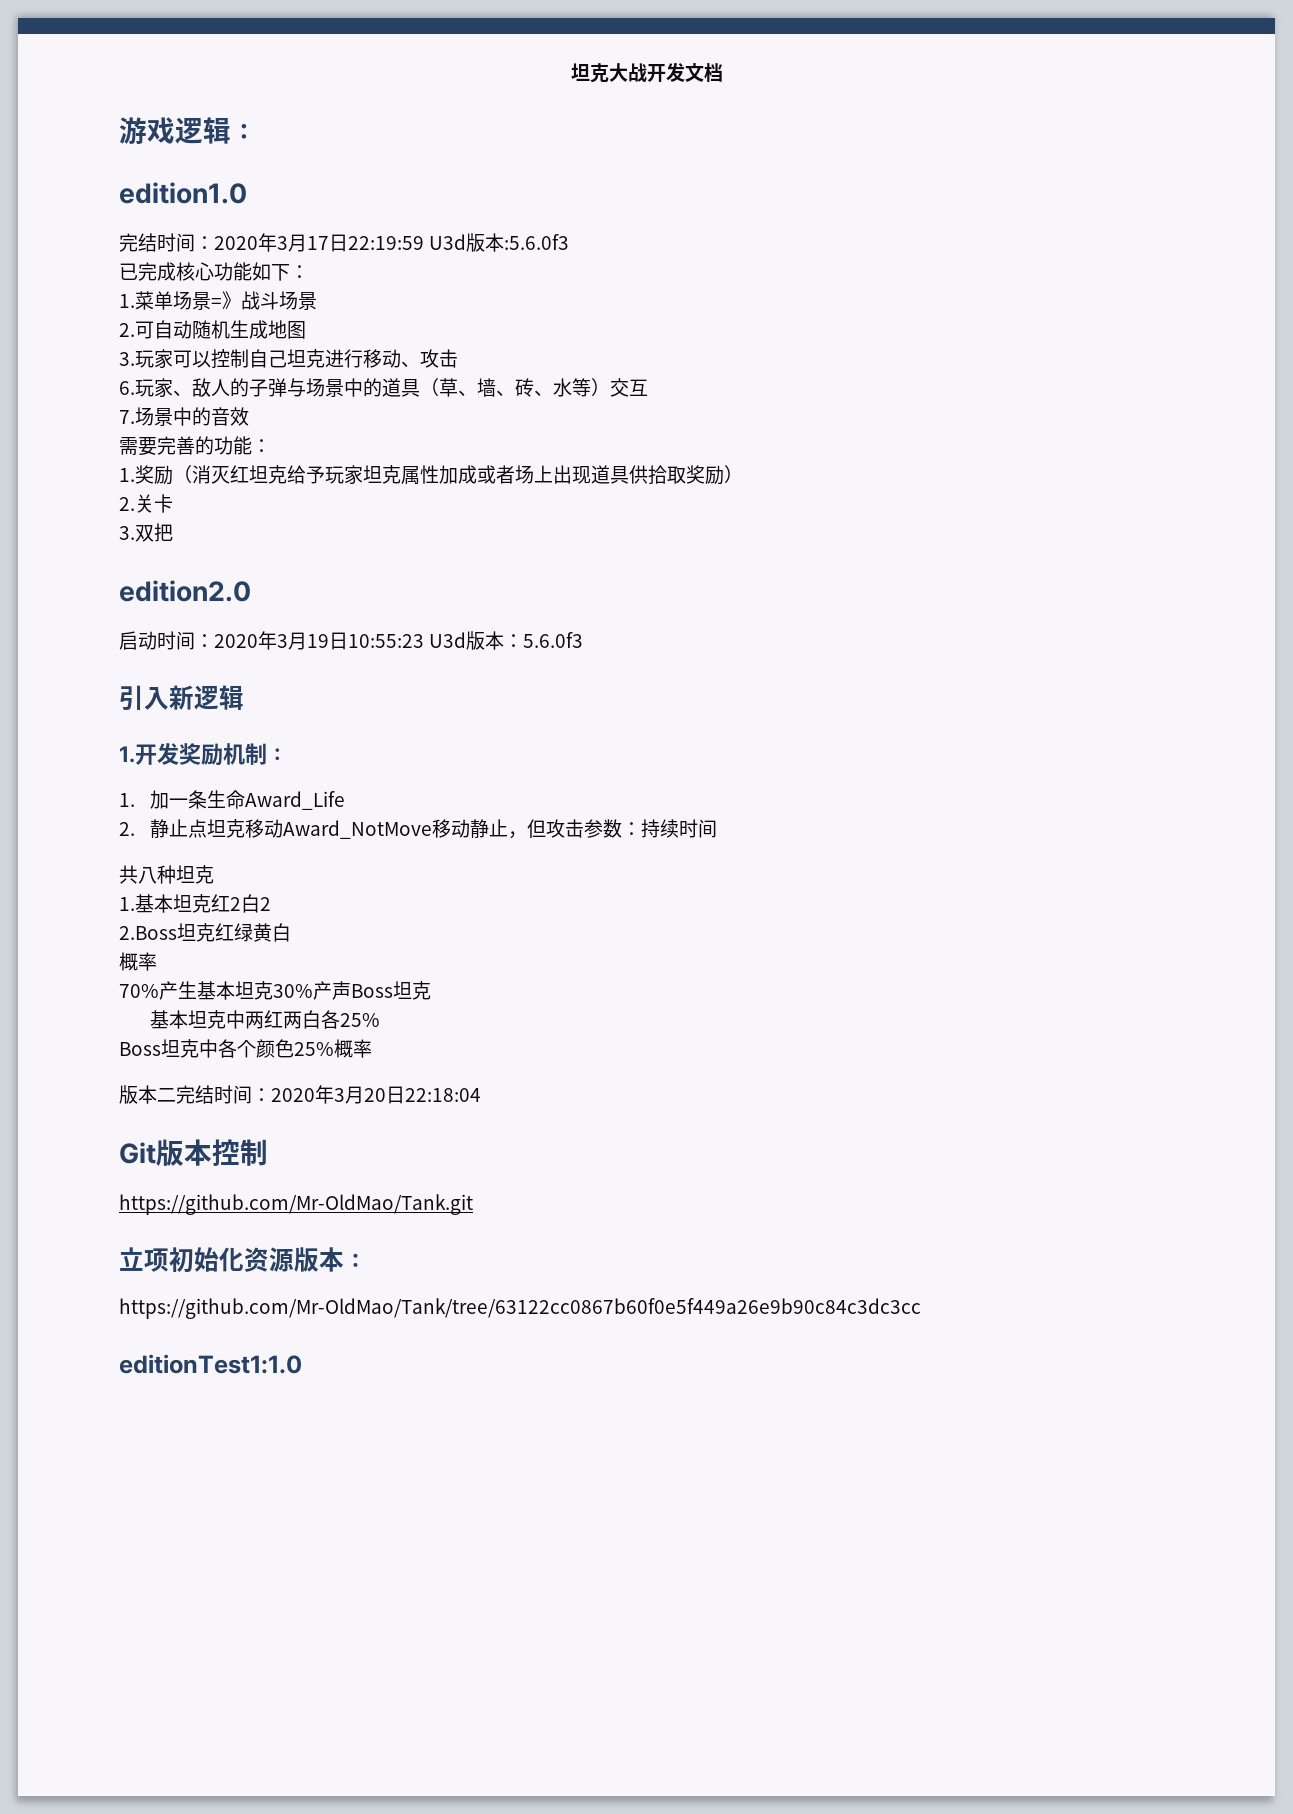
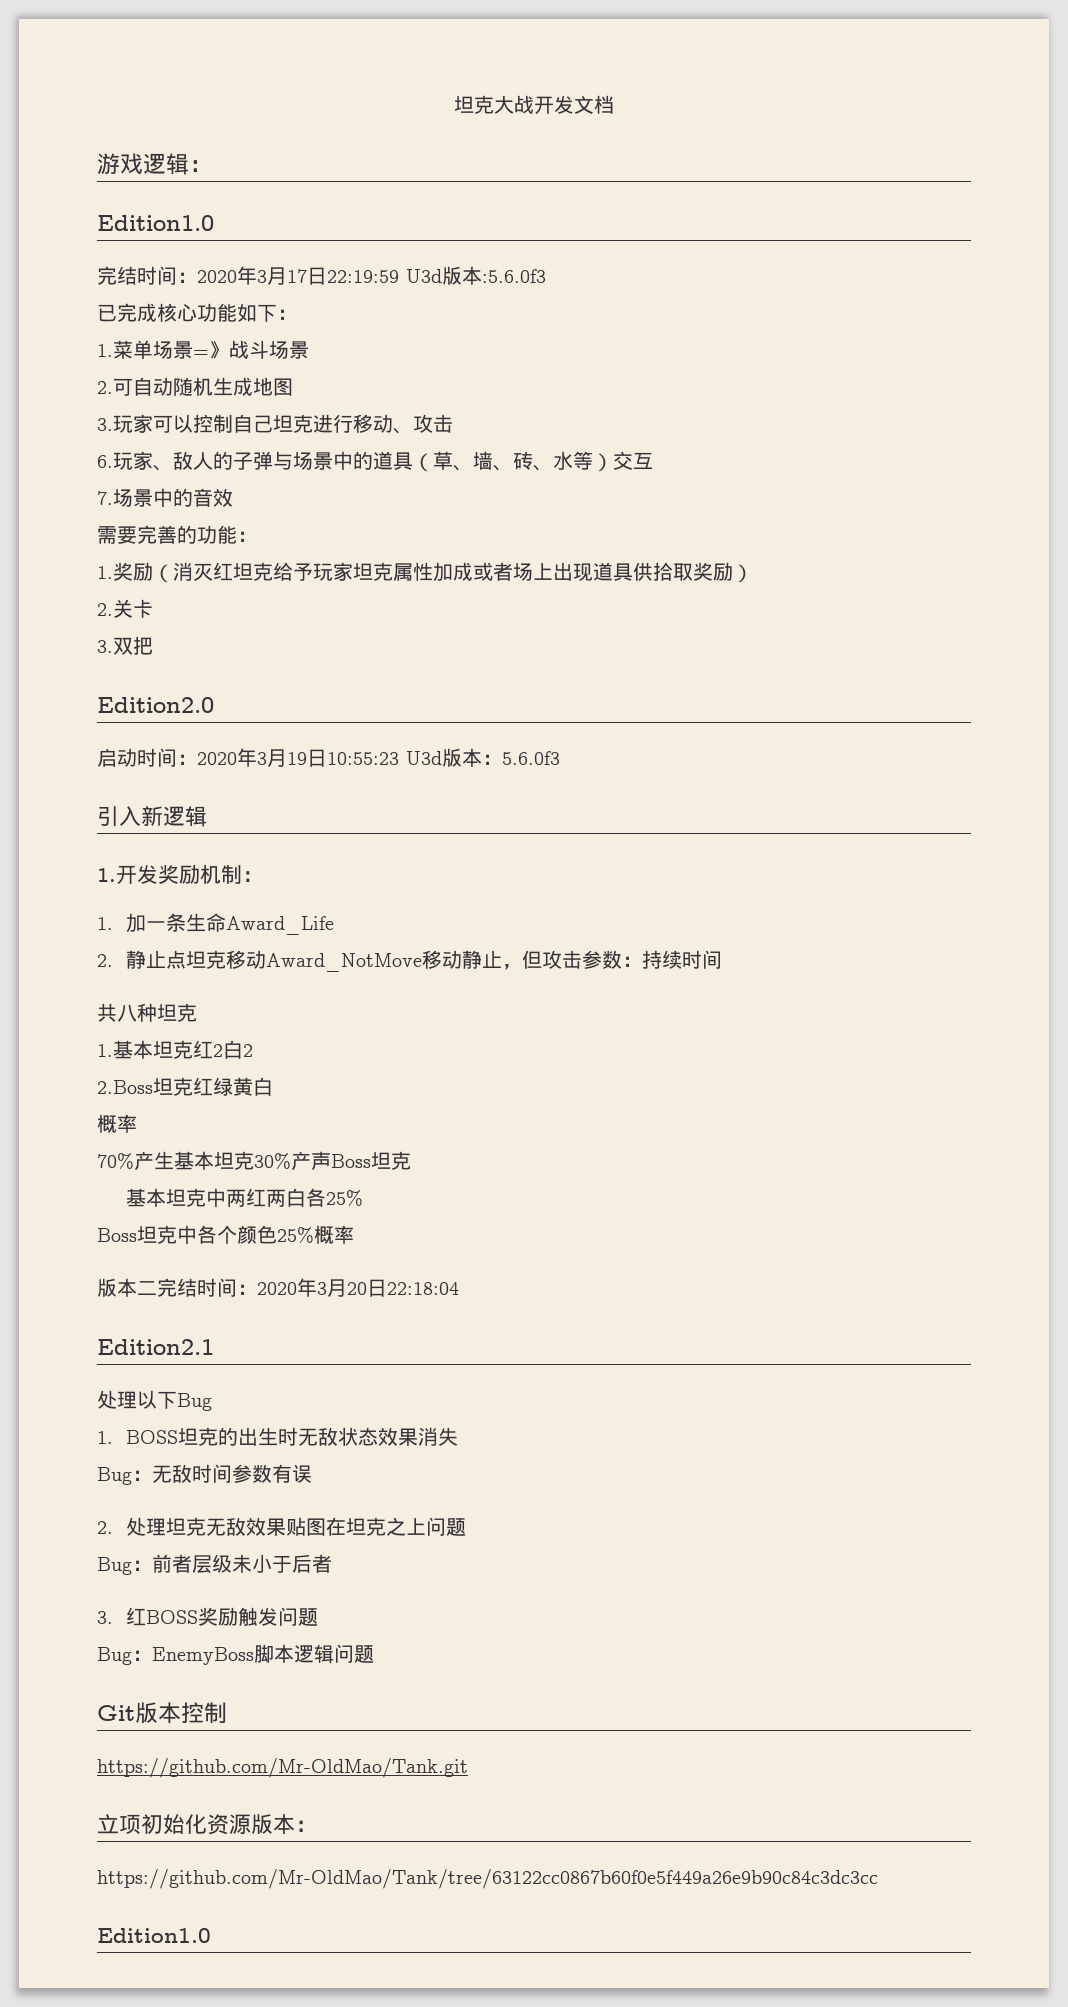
[119,182,247,204] edition1.0 -> [97,215,214,231] Edition1.0
[119,580,251,602] edition2.0 -> [97,697,214,713] Edition2.0
(481, 1095) none -> [97,1339,214,1355] [97,1390,212,1411] [97,1427,458,1446] [97,1464,312,1485] [97,1517,466,1536] [97,1554,332,1575] [97,1607,318,1626] [97,1644,374,1665] // Edition2.1 // 处理以下Bug // 1. BOSS坦克的出生时无敌状态效果消失 // Bug：无敌时间参数有误 // 2.处理坦克无敌效果贴图在坦克之上问题 // Bug：前者层级未小于后者 // 3.红BOSS奖励触发问题 // Bug：EnemyBoss脚本逻辑问题
[119,1354,302,1374] editionTest1:1.0 -> [97,1928,211,1943] Edition1.0

